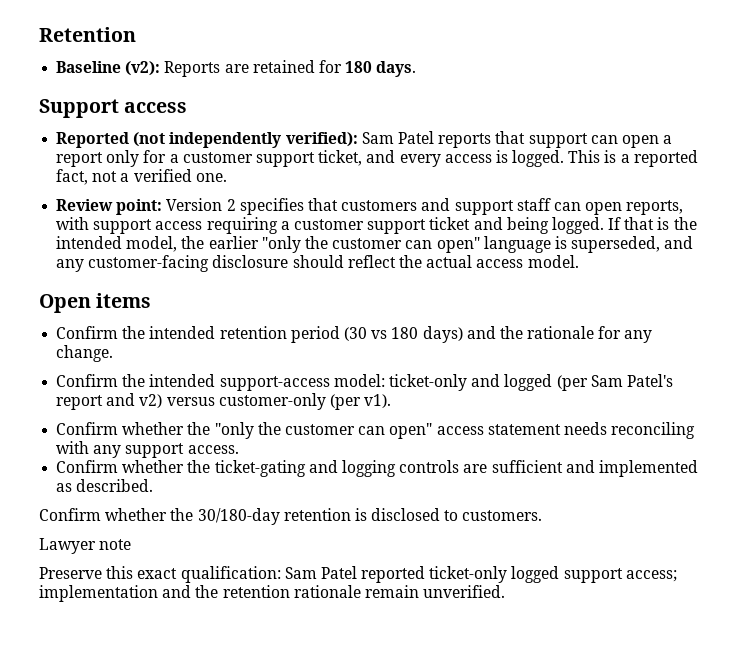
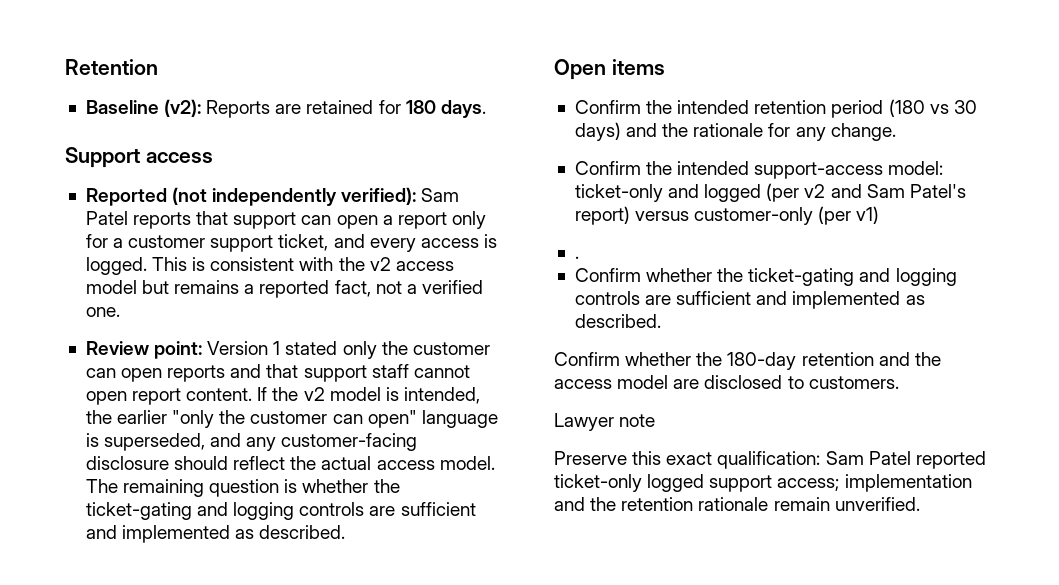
(617, 156) none -> [210,257,454,271] [85,280,240,294] consistent with the v2 access model but remains
[226,198,684,215] [56,217,697,234] [56,236,178,252] 2 specifies that customers and support staff can open reports, with support access requiring a customer support ticket and being logged. If that is the intended model, -> [273,341,490,359] [85,364,470,382] [85,387,480,405] 1 stated only the customer can open reports and that support staff cannot open report content. If the v2 model is intended,
(579, 261) none -> [85,479,400,497] [85,502,476,520] [85,525,346,543] The remaining question is whether the ticket-gating and logging controls are sufficient and implemented as described.
[343,327,419,341] (30 vs 180 -> [888,99,977,117] (180 vs 30
[590,374,673,387] [56,393,392,410] [56,422,696,439] [56,441,239,458] Sam Patel's report and v2) versus customer-only (per v1). // Confirm whether the "only the customer can open" access statement needs reconciling with any support access. -> [804,184,966,198] [574,206,880,225] [574,256,579,259] v2 and Sam Patel's report) versus customer-only (per v1) // .
[197,508,367,525] 30/180-day retention is -> [727,352,941,370] [554,375,700,389] 180-day retention and the access model are

